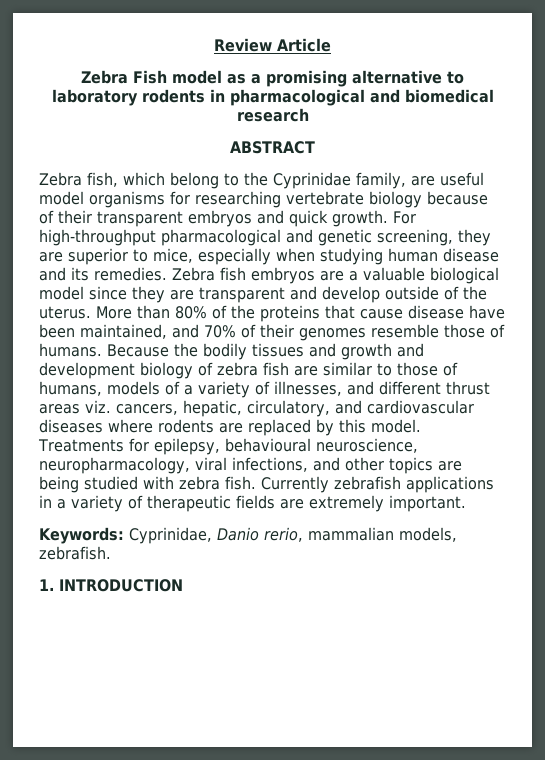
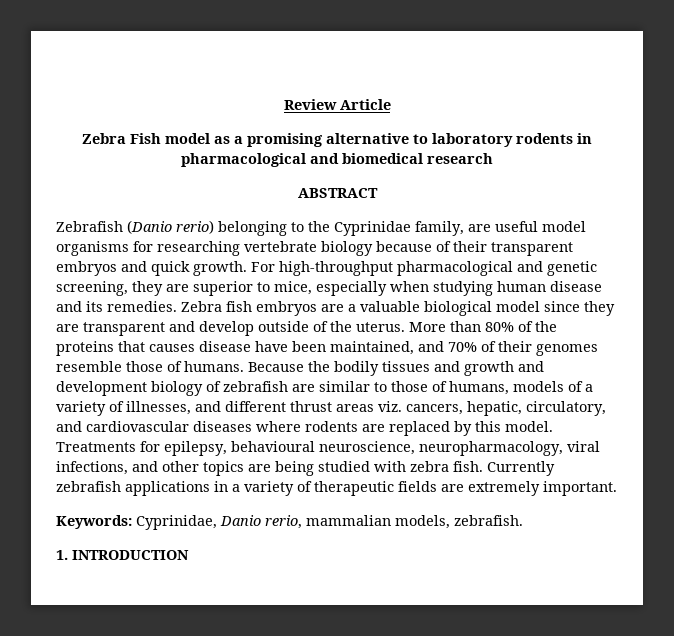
[39,172,219,189] Zebra fish, which belong -> [56,220,287,236] Zebrafish (Danio rerio) belonging
[360,309,403,319] cause -> [149,344,195,352] causes
[217,362,289,376] zebra fish -> [223,381,288,392] zebrafish

